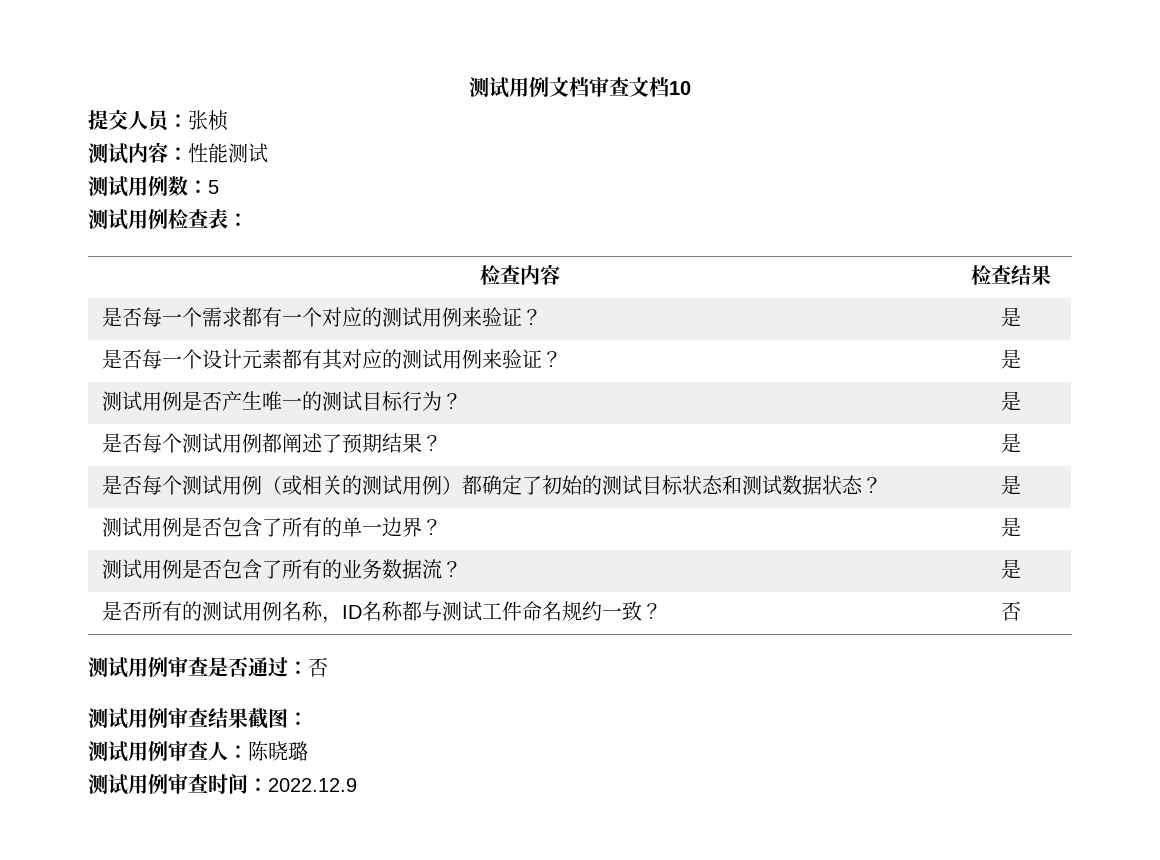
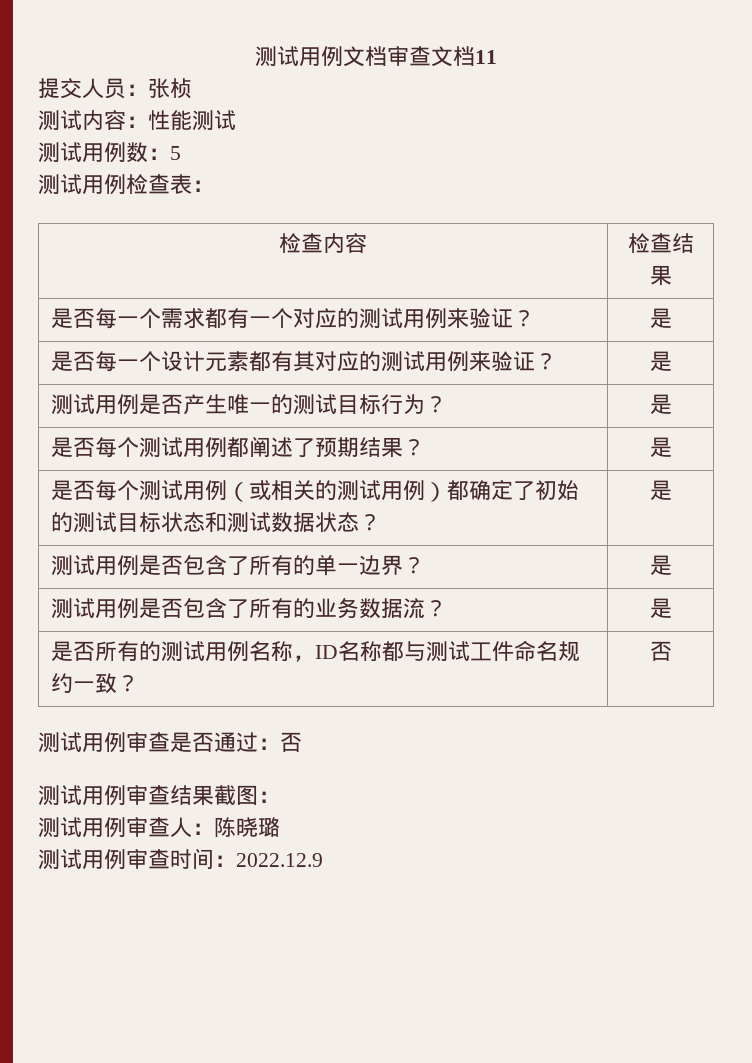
[669,81,691,95] 10 -> [475,50,497,64] 11

